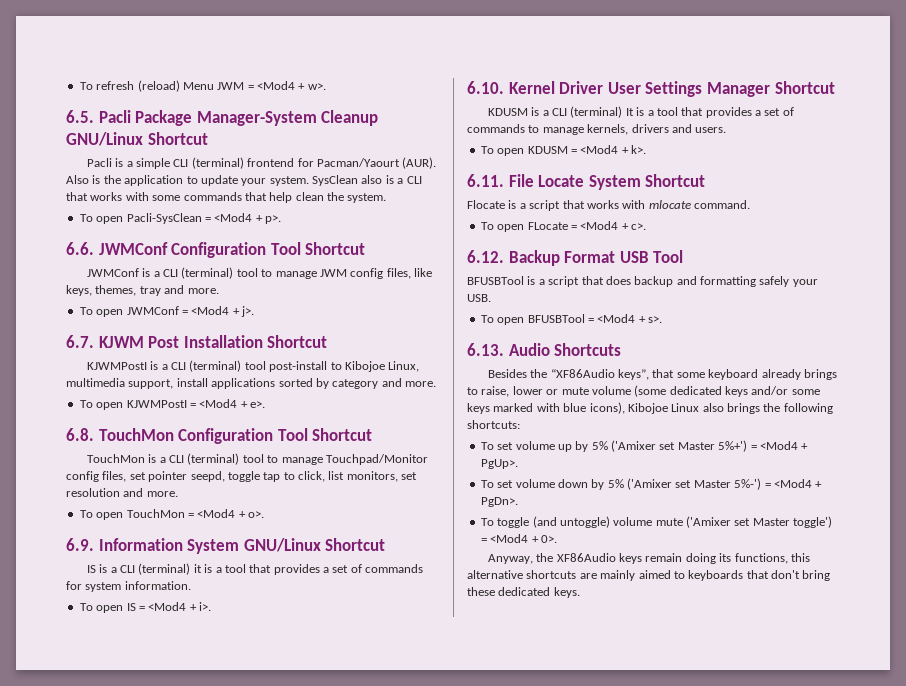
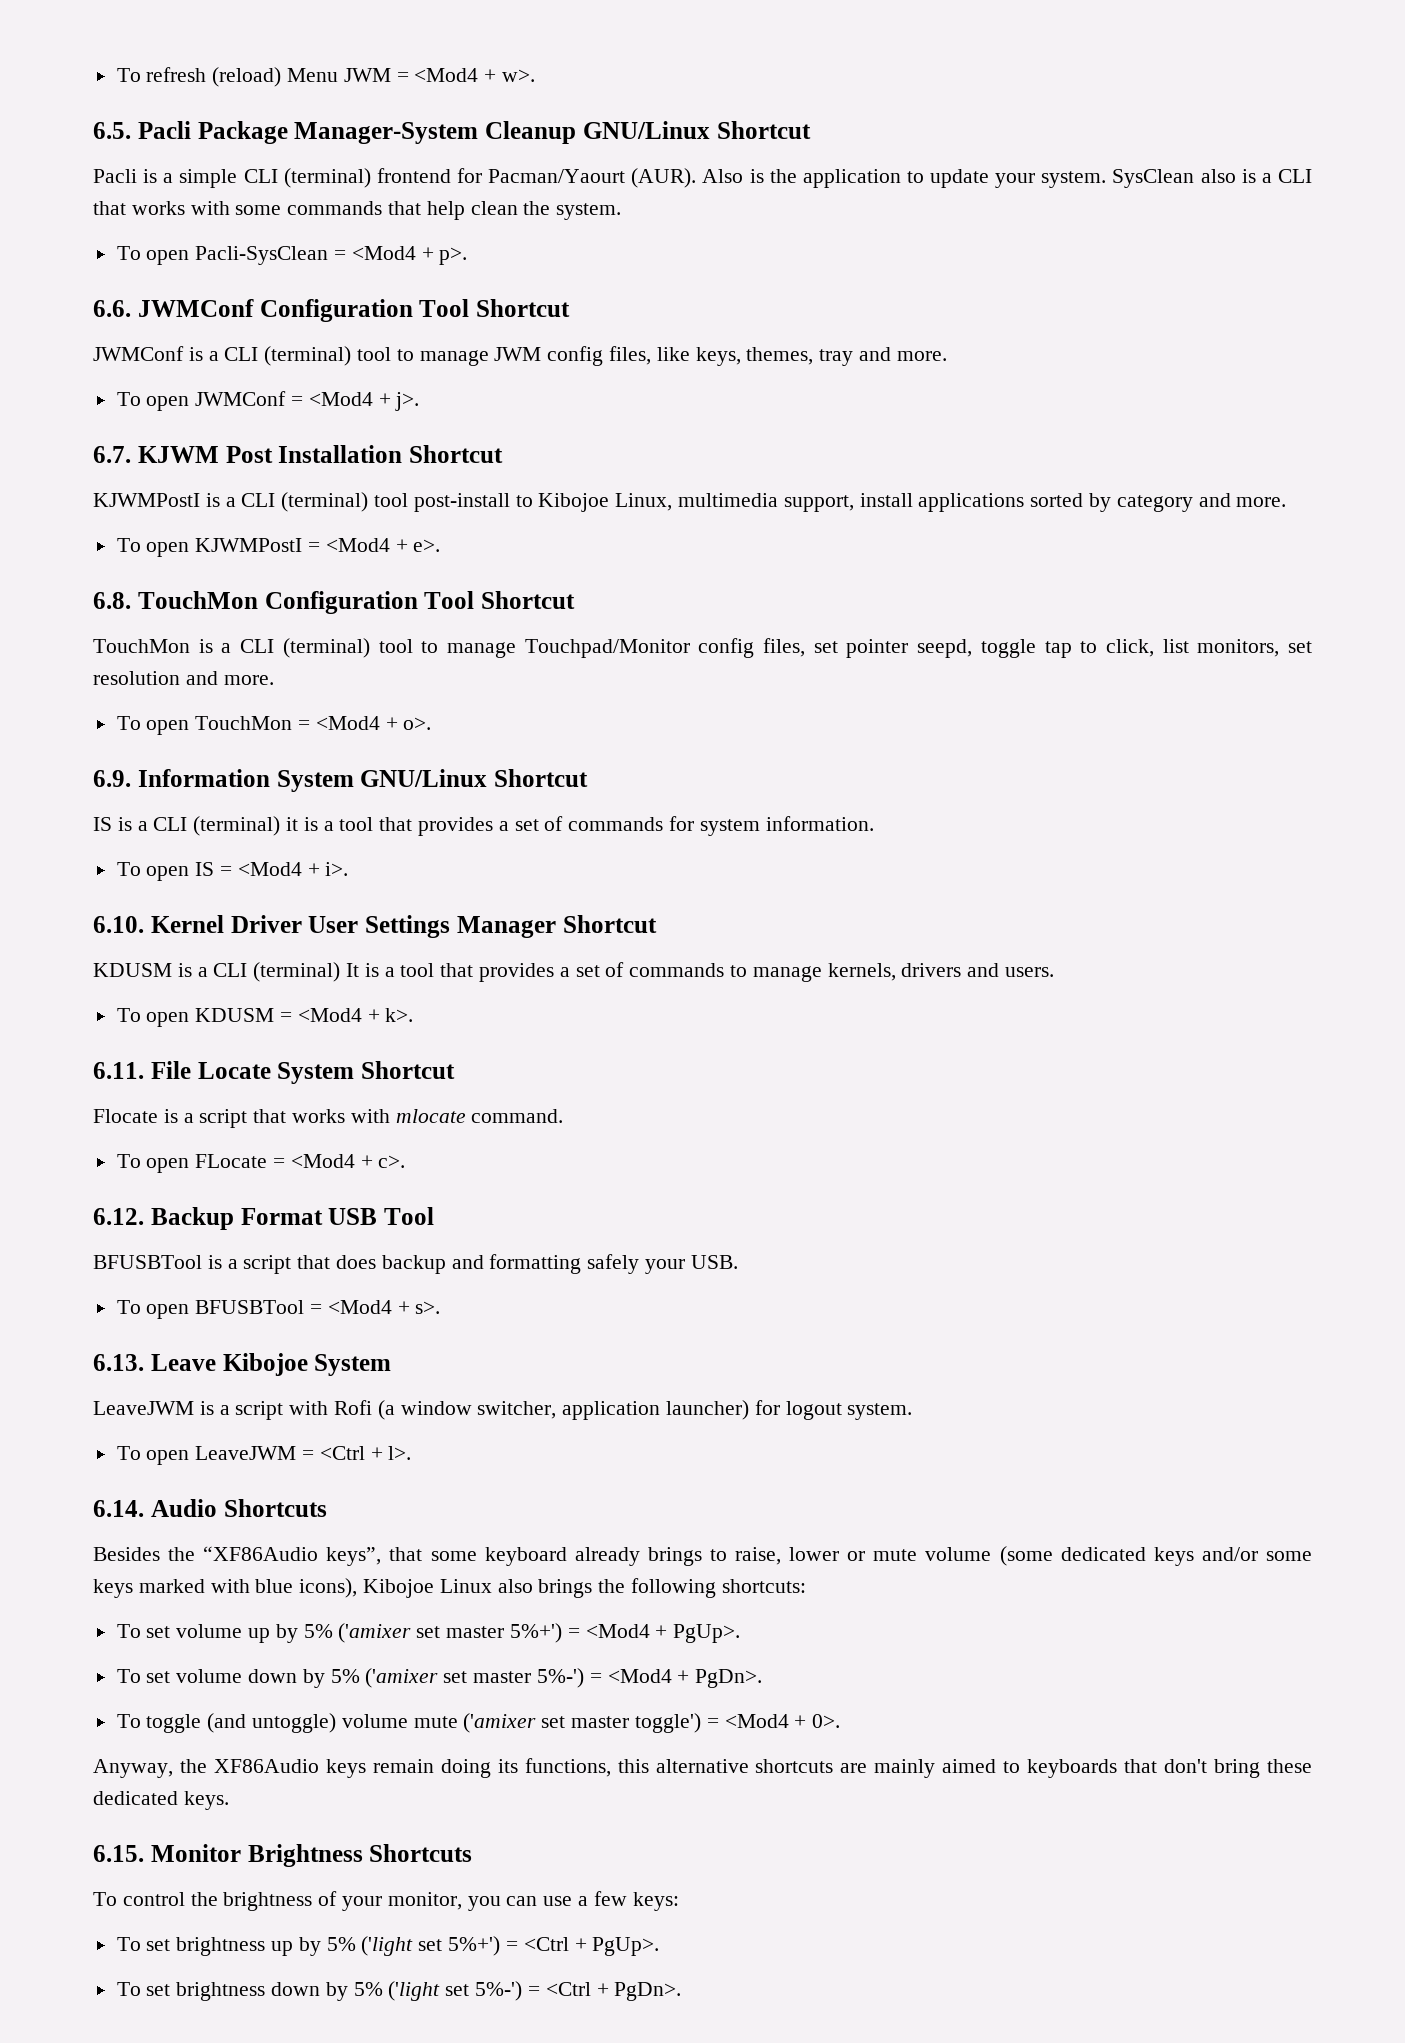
(504, 349) none -> [150,1353,392,1376] [93,1400,913,1420] [116,1446,412,1465] [93,1500,144,1517] Leave Kibojoe System // LeaveJWM is a script with Rofi (a window switcher, application launcher) for logout system. // To open LeaveJWM = <Ctrl + l>. // 6.14.
[611,440,715,452] ('Amixer set Master -> [338,1623,505,1643] ('amixer set master
[627,478,731,490] ('Amixer set Master -> [365,1668,532,1688] ('amixer set master
[686,516,790,528] ('Amixer set Master -> [463,1713,630,1733] ('amixer set master
(580, 592) none -> [93,1844,473,1867] [93,1891,679,1911] [116,1936,660,1956] [116,1981,682,2001] // 6.15. Monitor Brightness Shortcuts // To control the brightness of your monitor, you can use a few keys: // To set brightness up by 5% ('light set 5%+') = <Ctrl + PgUp>. // To set brightness down by 5% ('light set 5%-') = <Ctrl + PgDn>.

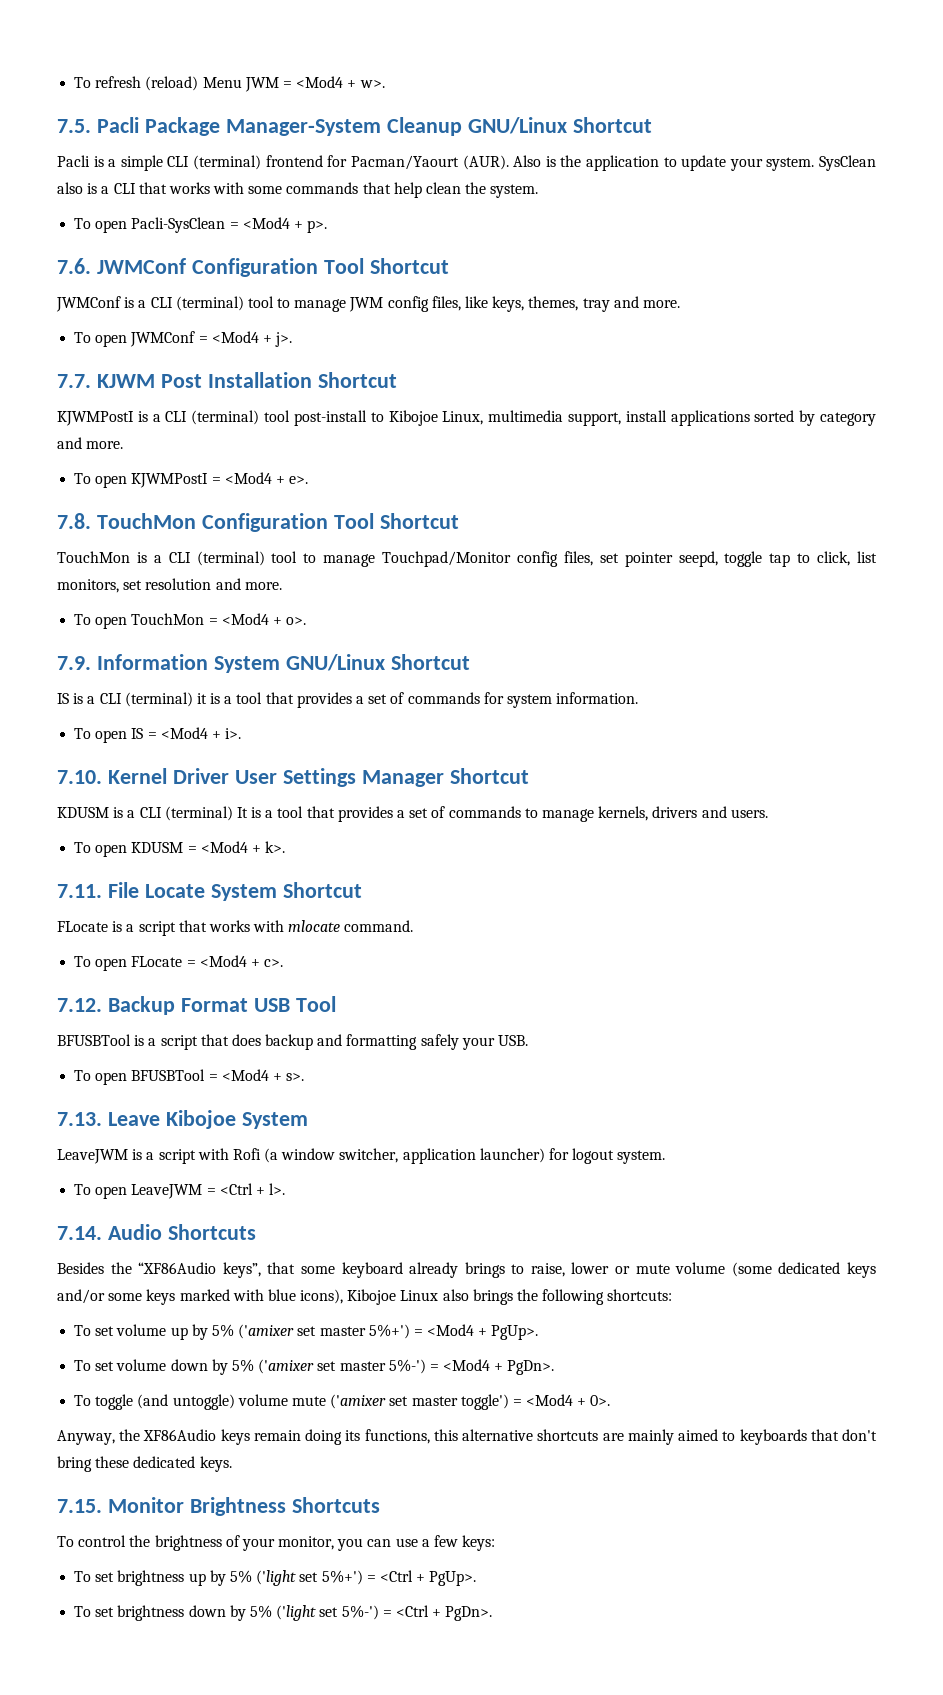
[93,122,131,139] 6.5. -> [57,119,91,133] 7.5.
[93,300,131,317] 6.6. -> [57,258,91,274] 7.6.
[93,446,131,463] 6.7. -> [57,374,91,388] 7.7.
[93,592,131,609] 6.8. -> [57,513,91,529] 7.8.
[93,770,131,787] 6.9. -> [57,656,91,670] 7.9.
[93,916,144,933] 6.10. -> [57,770,102,784] 7.10.
[93,1062,144,1079] 6.11. -> [57,884,102,898] 7.11.
[93,1109,158,1123] Flocate -> [57,921,108,932] FLocate
[93,1208,144,1225] 6.12. -> [57,998,102,1012] 7.12.
[93,1354,144,1371] 6.13. -> [57,1112,102,1126] 7.13.
[93,1500,144,1517] 6.14. -> [57,1226,102,1240] 7.14.
[93,1845,144,1862] 6.15. -> [57,1499,102,1513] 7.15.

